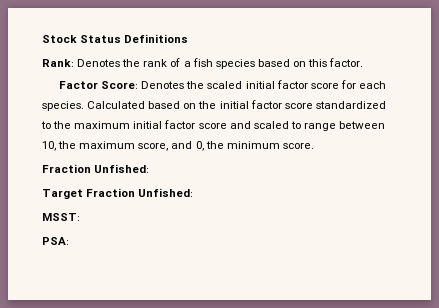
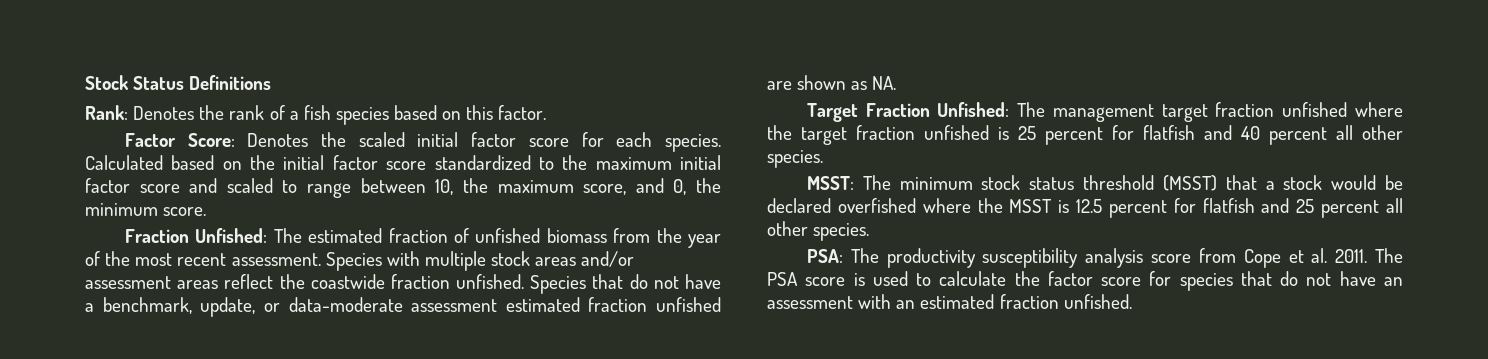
[42,188,194,199] [42,213,80,221] [42,237,69,245] // Target Fraction Unfished: // MSST: // PSA: -> [273,228,721,248] [85,251,635,271] [85,274,721,294] [85,297,721,317] [767,75,897,90] [806,102,1403,122] [767,125,1403,145] [767,150,823,168] [806,175,1403,191] [767,198,1403,218] [767,221,870,241] [806,248,1403,268] [767,271,1403,291] [767,294,1132,309] The estimated fraction of unfished biomass from the year of the most recent assessment. Species with multiple stock areas and/or assessment areas reflect the coastwide fraction unfished. Species that do not have a benchmark, update, or data-moderate assessment estimated fraction unfished are shown as NA. // Target Fraction Unfished: The management target fraction unfished where the target fraction unfished is 25 percent for flatfish and 40 percent all other species. // MSST: The minimum stock status threshold (MSST) that a stock would be declared overfished where the MSST is 12.5 percent for flatfish and 25 percent all other species. // PSA: The productivity susceptibility analysis score from Cope et al. 2011. The PSA score is used to calculate the factor score for species that do not have an assessment with an estimated fraction unfished.

